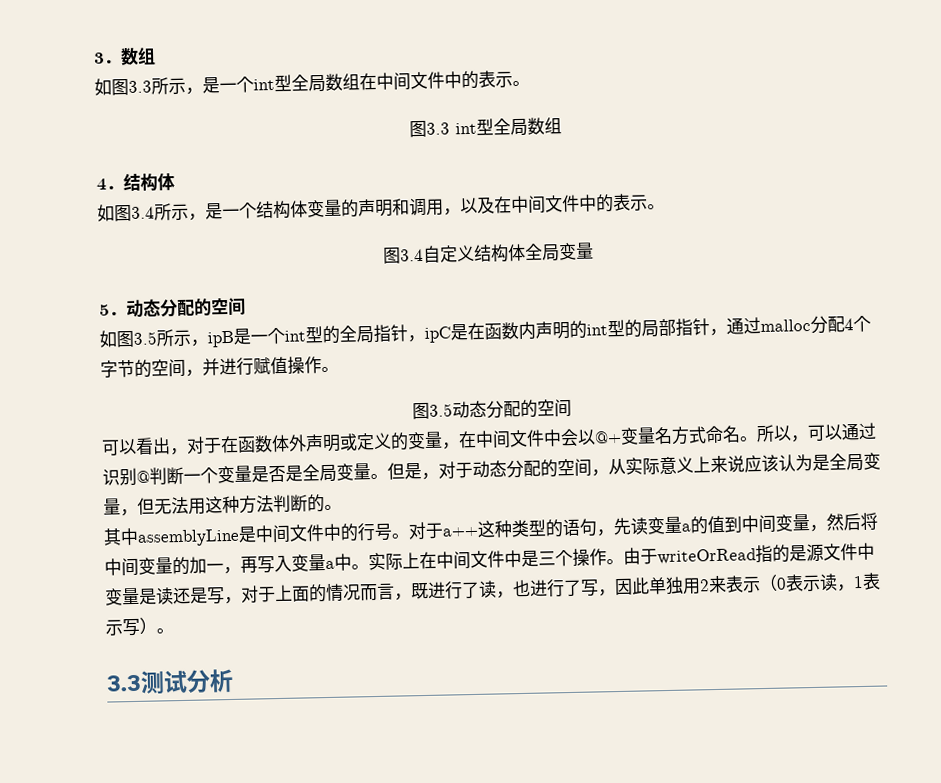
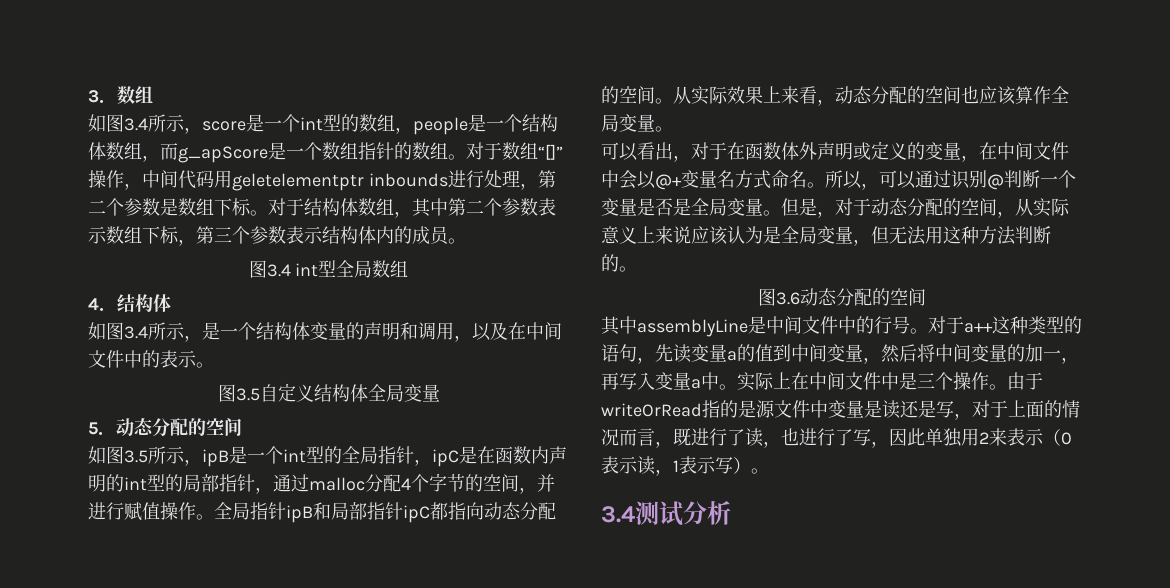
[128,70,530,95] [409,120,450,138] 3.3所示，是一个int型全局数组在中间文件中的表示。 // 图3.3 -> [124,114,558,135] [88,142,563,163] [88,170,556,191] [88,198,556,218] [88,226,466,246] [248,260,291,278] 3.4所示，score是一个int型的数组，people是一个结构体数组，而g_apScore是一个数组指针的数组。对于数组“[]”操作，中间代码用geletelementptr inbounds进行处理，第二个参数是数组下标。对于结构体数组，其中第二个参数表示数组下标，第三个参数表示结构体内的成员。 // 图3.4
[400,248,424,262] 3.4 -> [235,388,260,401] 3.5
[411,398,572,420] // 图3.5动态分配的空间 -> [214,502,556,523] [601,86,1069,106] [601,114,673,132] 全局指针ipB和局部指针ipC都指向动态分配的空间。从实际效果上来看，动态分配的空间也应该算作全局变量。
(342, 507) none -> [757,288,926,306] // 图3.6动态分配的空间
[106,674,142,692] 3.3 -> [601,506,635,523] 3.4

